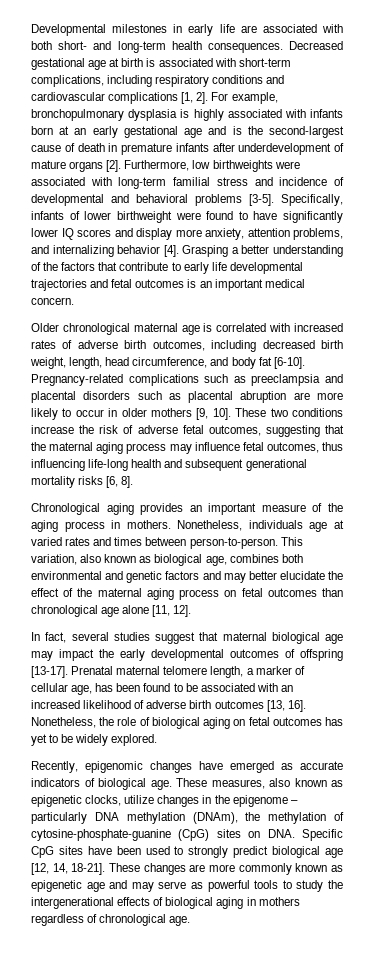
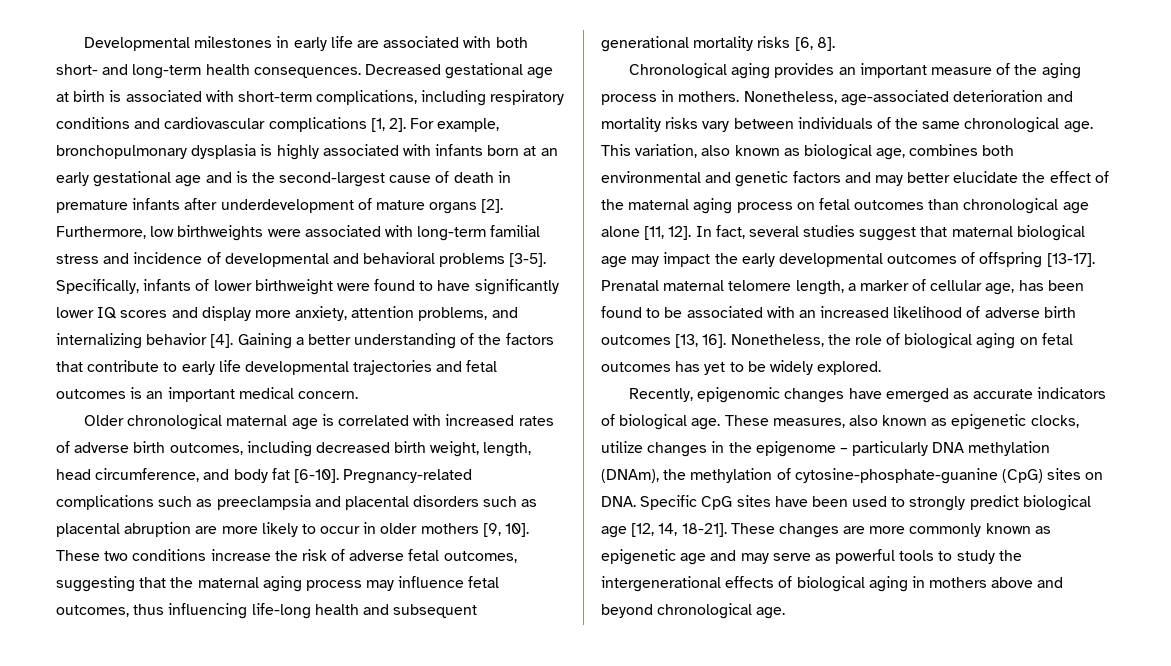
[182,245,229,257] Grasping -> [237,333,292,349] Gaining
[248,520,344,532] [31,537,278,549] individuals age at varied rates and times between person-to-person. -> [840,90,1074,106] [601,117,1093,133] age-associated deterioration and mortality risks vary between individuals of the same chronological age.
(192, 611) // -> (692, 233) none
[31,914,98,926] regardless of -> [991,577,1064,588] [601,604,653,618] above and beyond

